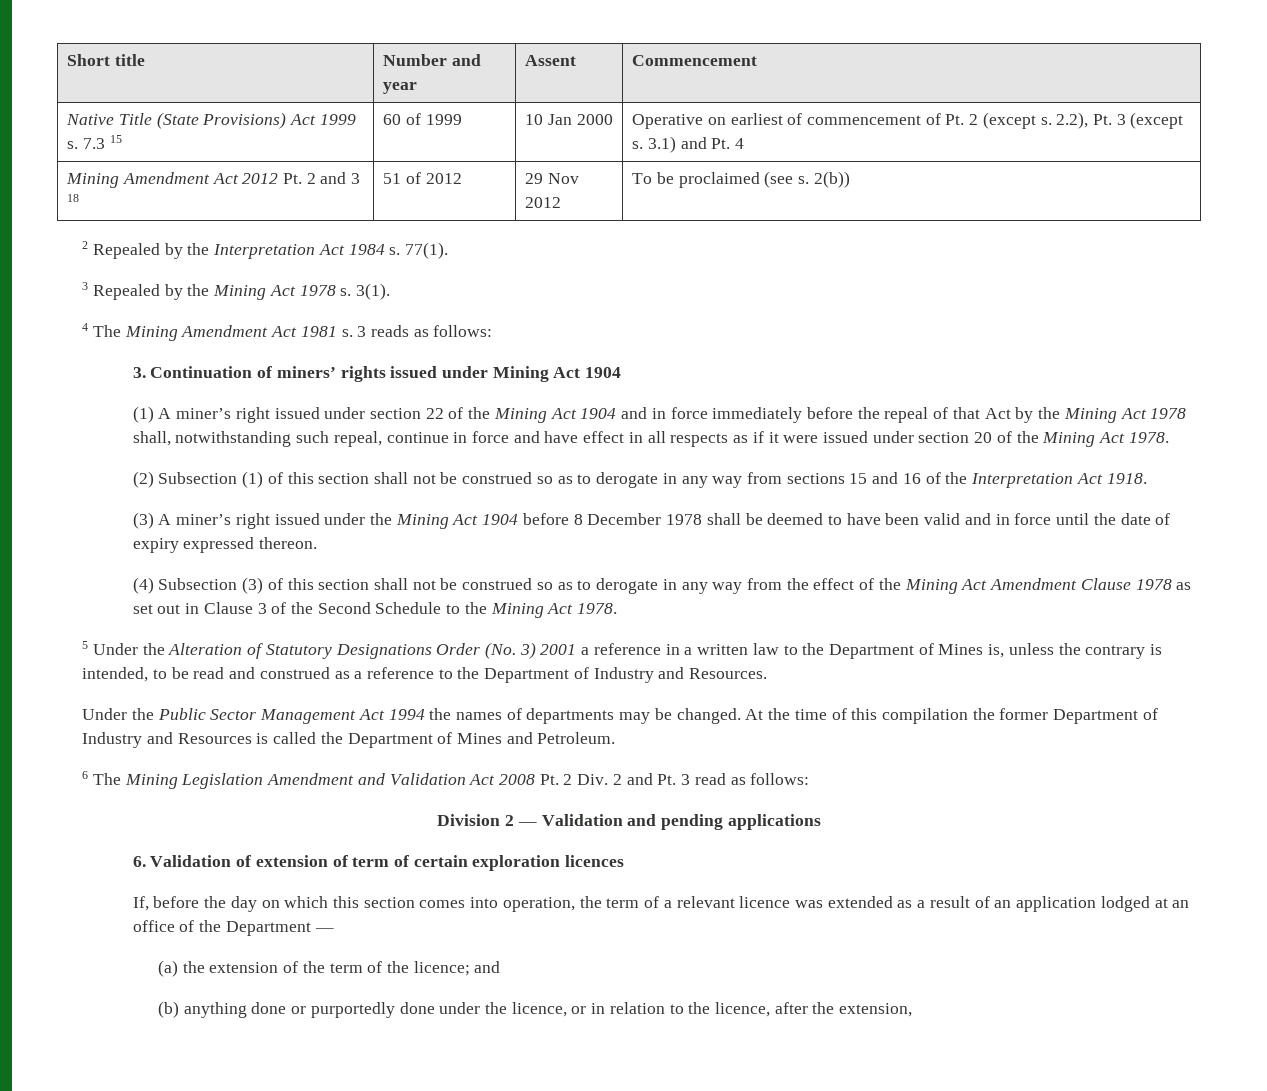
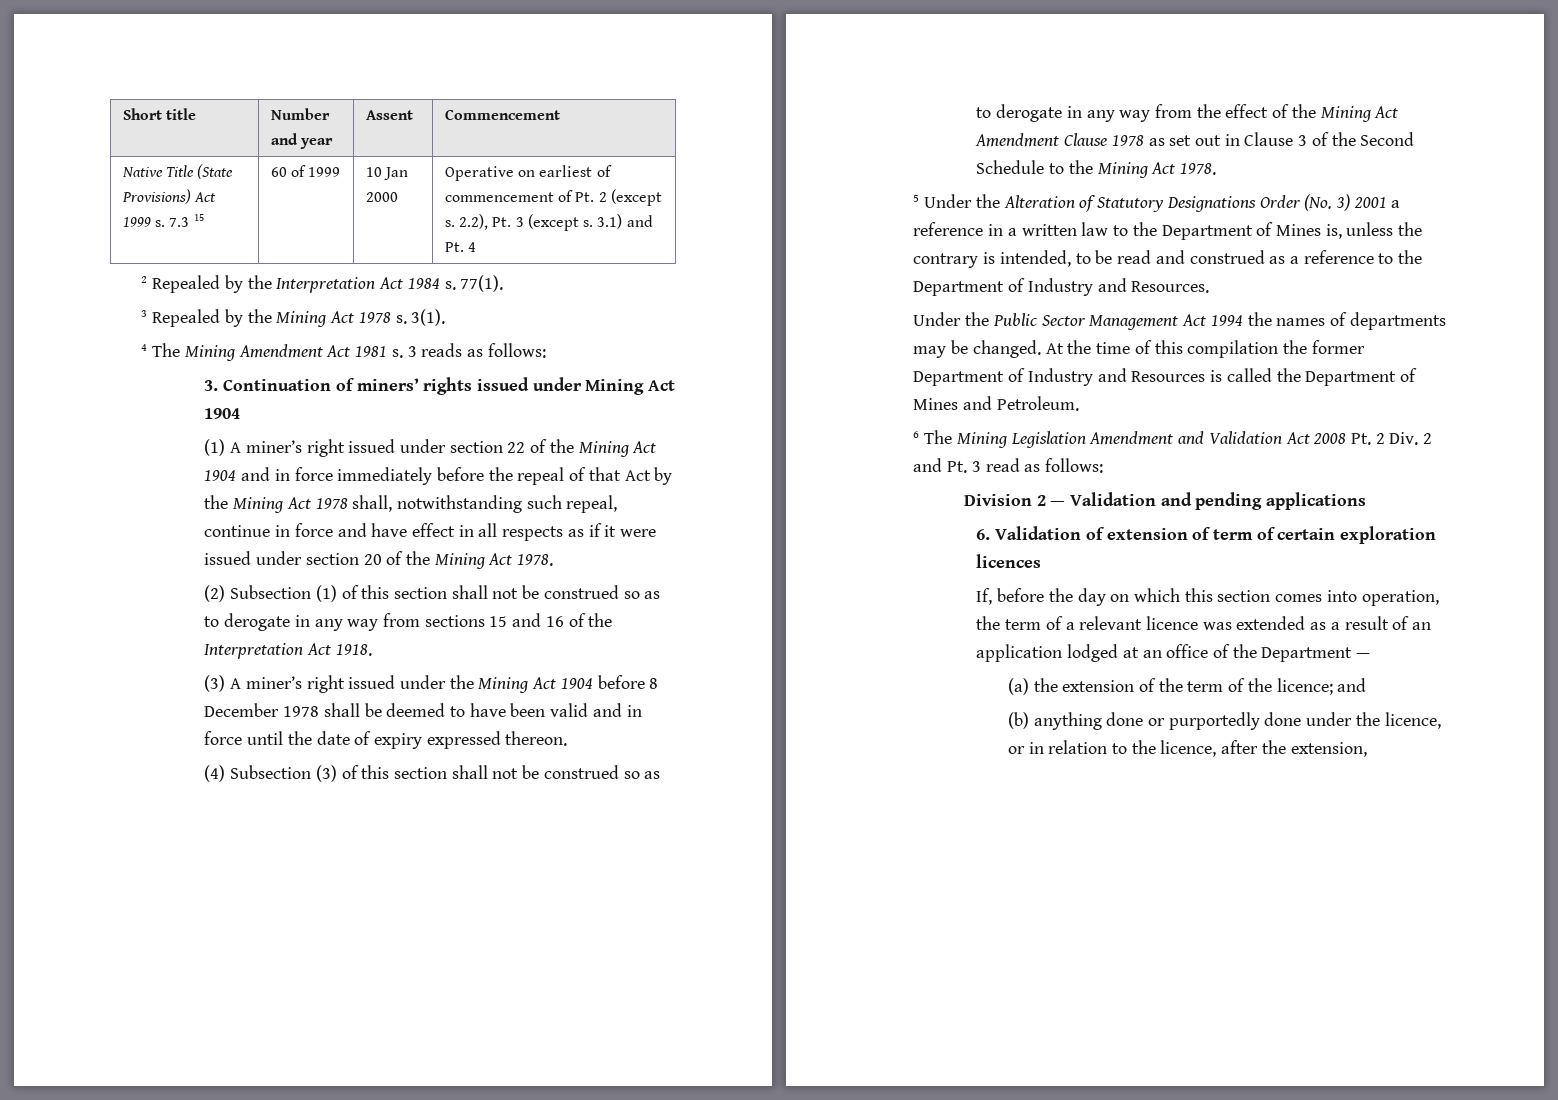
[66,172,361,188] [67,194,80,202] [383,172,462,184] [525,173,579,184] [525,197,562,208] [632,171,850,188] // Mining Amendment Act 2012 Pt. 2 and 3 18 | 51 of 2012 | 29 Nov 2012 | To be proclaimed (see s. 2(b)) -> (476, 247) none

